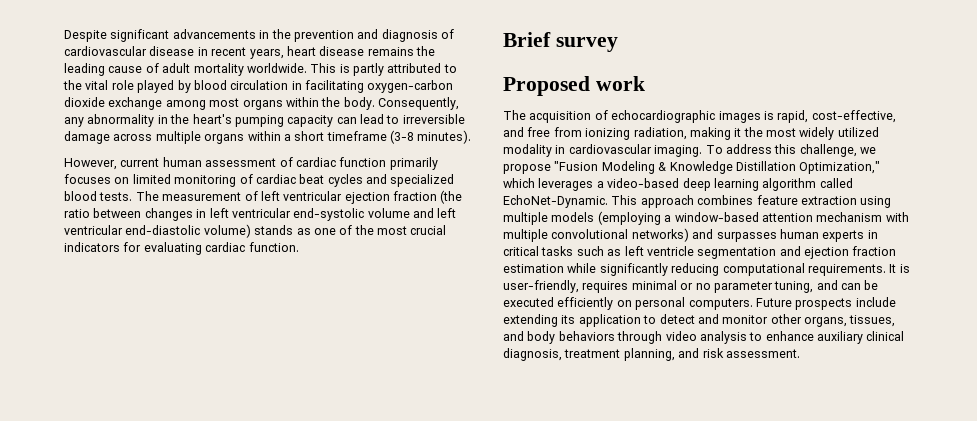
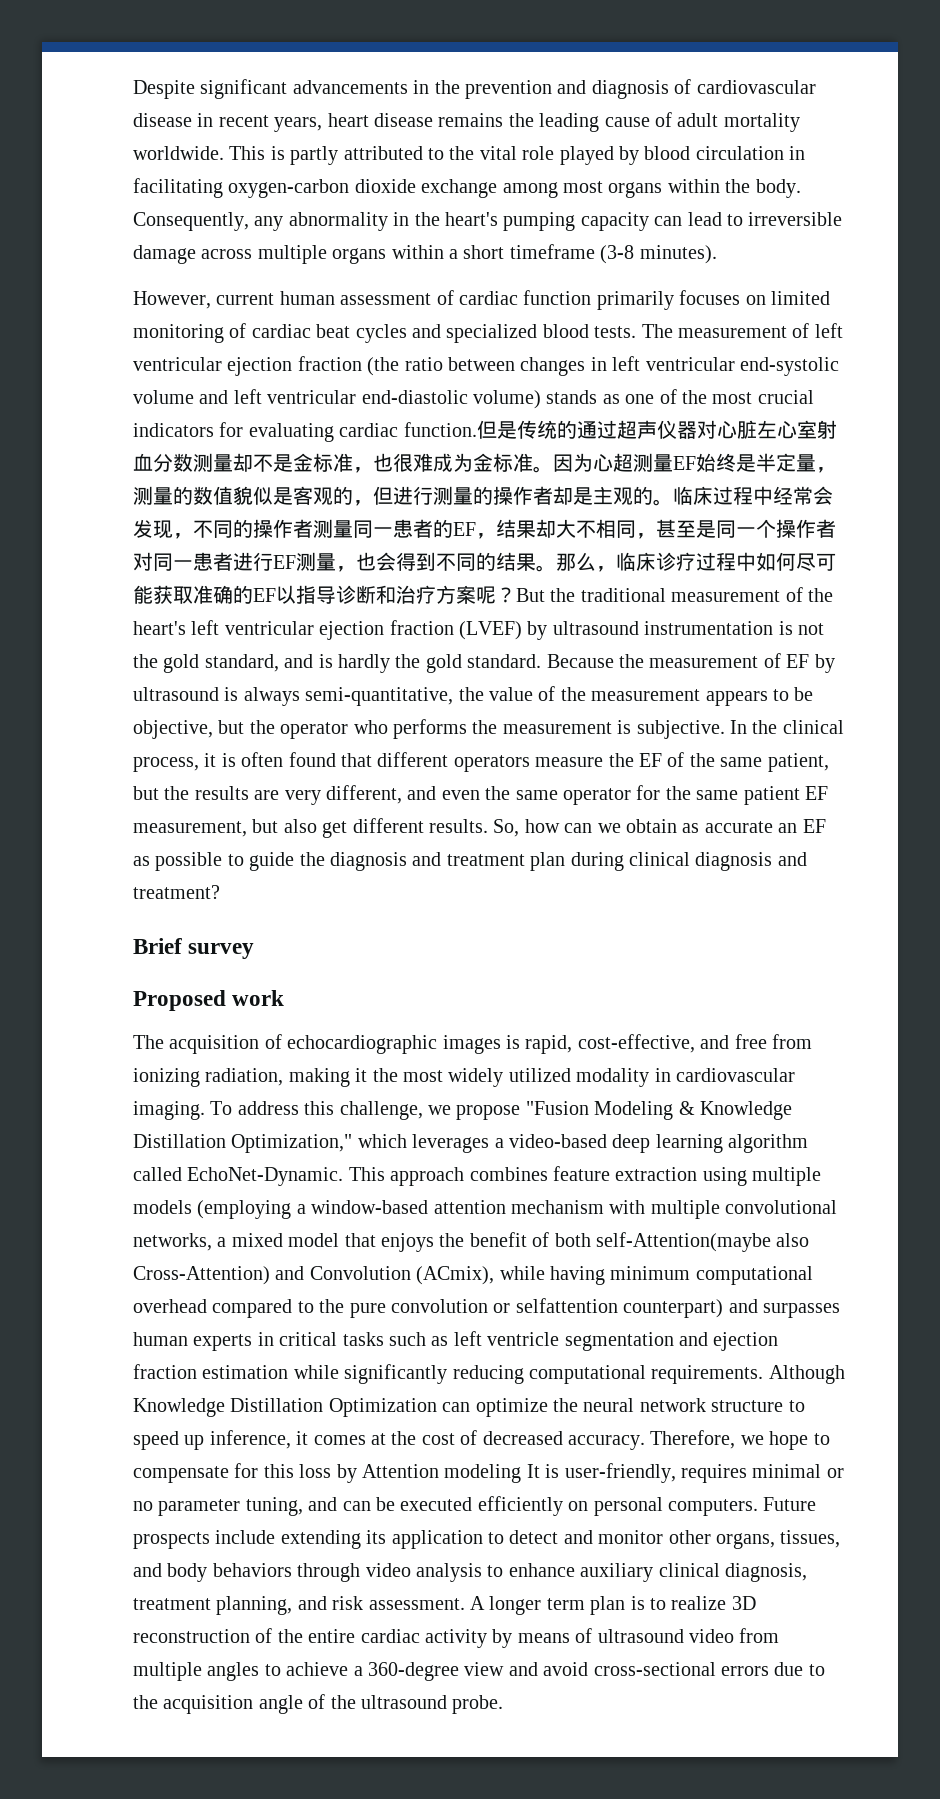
(299, 247) none -> [476,420,837,439] [133,453,836,473] [133,486,833,506] [133,519,836,539] [133,552,836,572] [133,585,833,604] [133,620,824,640] [133,653,835,673] [133,686,814,706] [133,719,844,739] [133,752,829,772] [133,785,828,805] [133,818,826,838] [133,852,807,871] [133,885,220,899] 但是传统的通过超声仪器对心脏左心室射血分数测量却不是金标准，也很难成为金标准。因为心超测量EF始终是半定量，测量的数值貌似是客观的，但进行测量的操作者却是主观的。临床过程中经常会发现，不同的操作者测量同一患者的EF，结果却大不相同，甚至是同一个操作者对同一患者进行EF测量，也会得到不同的结果。那么，临床诊疗过程中如何尽可能获取准确的EF以指导诊断和治疗方案呢？But the traditional measurement of the heart's left ventricular ejection fraction (LVEF) by ultrasound instrumentation is not the gold standard, and is hardly the gold standard. Because the measurement of EF by ultrasound is always semi-quantitative, the value of the measurement appears to be objective, but the operator who performs the measurement is subjective. In the clinical process, it is often found that different operators measure the EF of the same patient, but the results are very different, and even the same operator for the same patient EF measurement, but also get different results. So, how can we obtain as accurate an EF as possible to guide the diagnosis and treatment plan during clinical diagnosis and treatment?
[631,228,689,242] networks) -> [133,1232,810,1252] [133,1266,813,1285] [133,1298,724,1318] networks, a mixed model that enjoys the benefit of both self-Attention(maybe also Cross-Attention) and Convolution (ACmix), while having minimum computational overhead compared to the pure convolution or selfattention counterpart)
(886, 270) none -> [768,1365,845,1384] [133,1398,805,1417] [133,1430,830,1450] [133,1463,522,1483] Although Knowledge Distillation Optimization can optimize the neural network structure to speed up inference, it comes at the cost of decreased accuracy. Therefore, we hope to compensate for this loss by Attention modeling
(800, 353) none -> [470,1596,756,1615] [133,1628,780,1648] [133,1662,825,1681] [133,1694,504,1714] A longer term plan is to realize 3D reconstruction of the entire cardiac activity by means of ultrasound video from multiple angles to achieve a 360-degree view and avoid cross-sectional errors due to the acquisition angle of the ultrasound probe.

